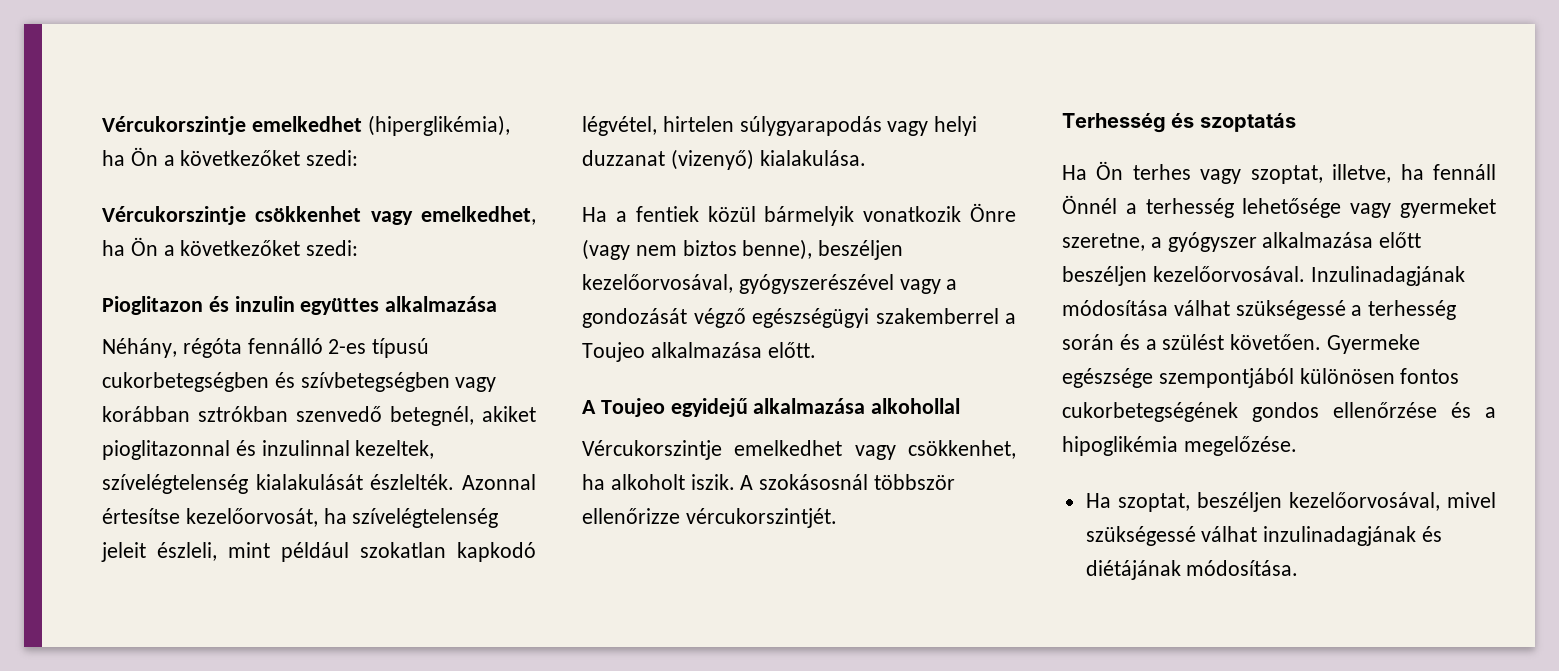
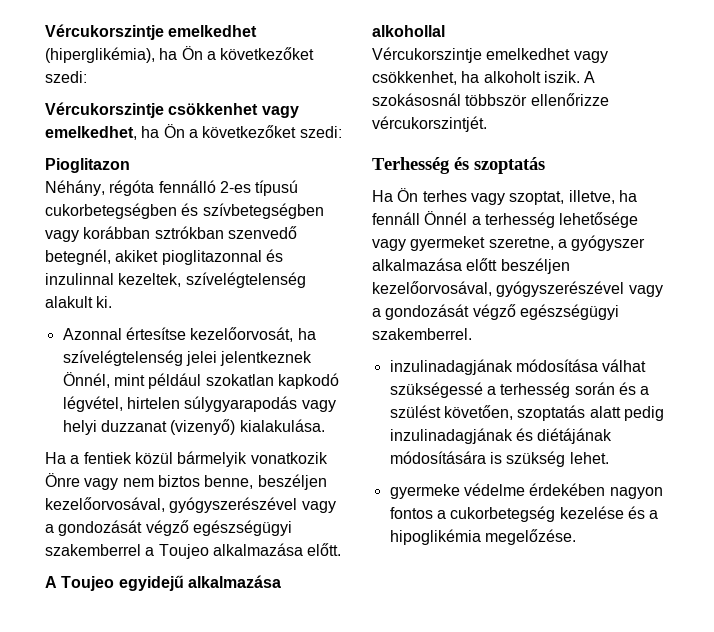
[208,296,498,315] és inzulin együttes alkalmazása -> (130, 165) none
[255,474,455,490] kialakulását észlelték. -> [45,296,113,308] alakult ki. //
[101,542,217,562] jeleit észleli, -> [185,351,313,366] [62,372,110,388] jelei jelentkeznek Önnél,
[582,239,630,260] (vagy -> [84,478,119,490] vagy
[742,239,813,260] benne), -> [204,475,254,489] benne,
[1152,266,1465,286] kezelőorvosával. Inzulinadagjának -> [372,281,663,297] [372,304,619,320] [372,328,472,340] [389,359,513,375] kezelőorvosával, gyógyszerészével vagy a gondozását végző egészségügyi szakemberrel. // inzulinadagjának
[1230,334,1421,354] [1062,368,1460,388] [1062,402,1496,422] [1062,436,1297,456] [1085,492,1496,512] [1085,526,1443,546] [1085,560,1299,580] követően. Gyermeke egészsége szempontjából különösen fontos cukorbetegségének gondos ellenőrzése és a hipoglikémia megelőzése. // Ha szoptat, beszéljen kezelőorvosával, mivel szükségessé válhat inzulinadagjának és diétájának módosítása. -> [443,405,664,421] [389,428,613,444] [389,451,609,467] [389,483,663,499] [389,506,659,522] [389,529,576,545] követően, szoptatás alatt pedig inzulinadagjának és diétájának módosítására is szükség lehet. // gyermeke védelme érdekében nagyon fontos a cukorbetegség kezelése és a hipoglikémia megelőzése.

